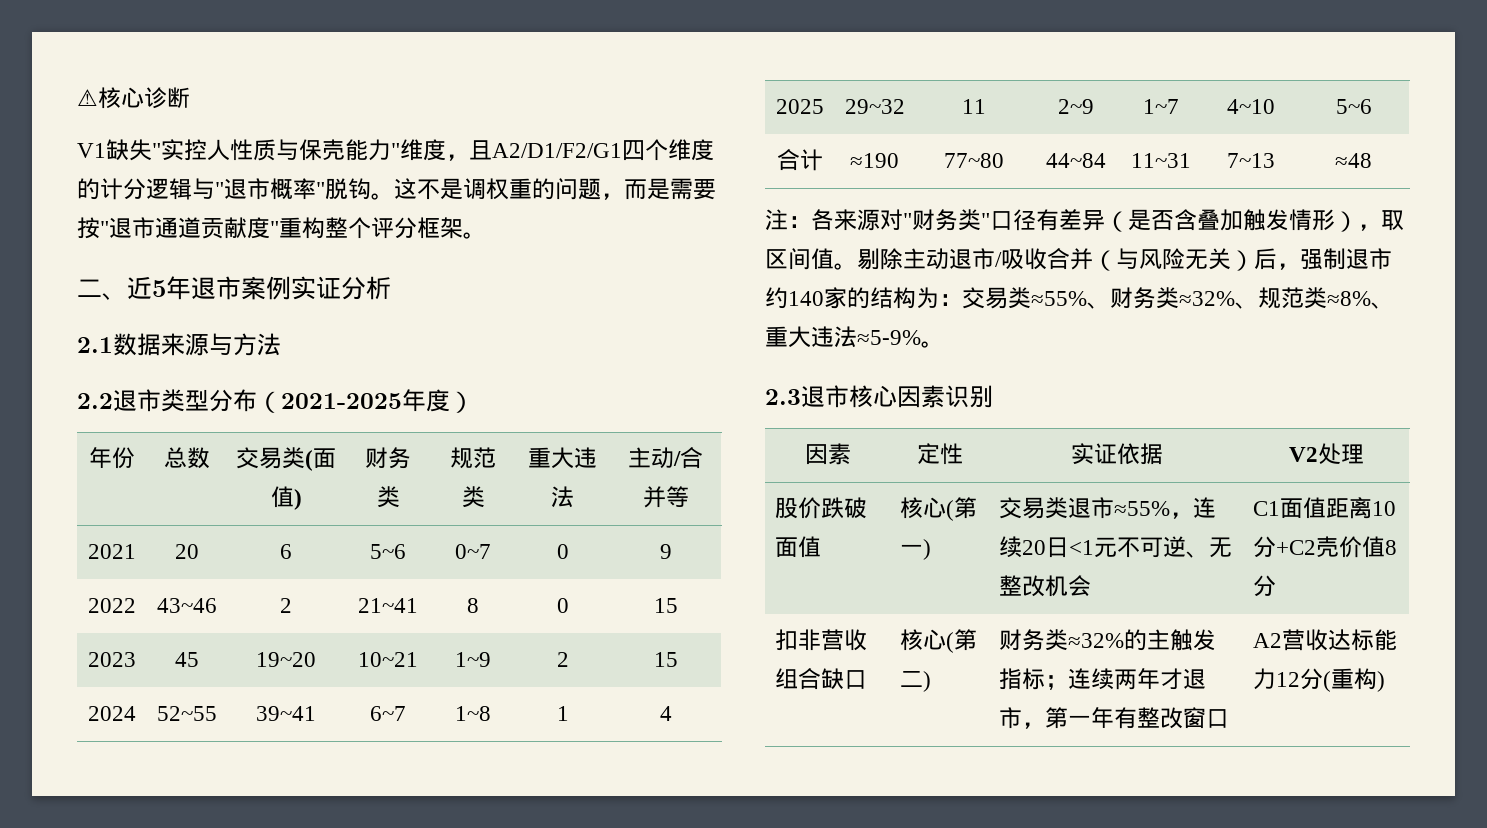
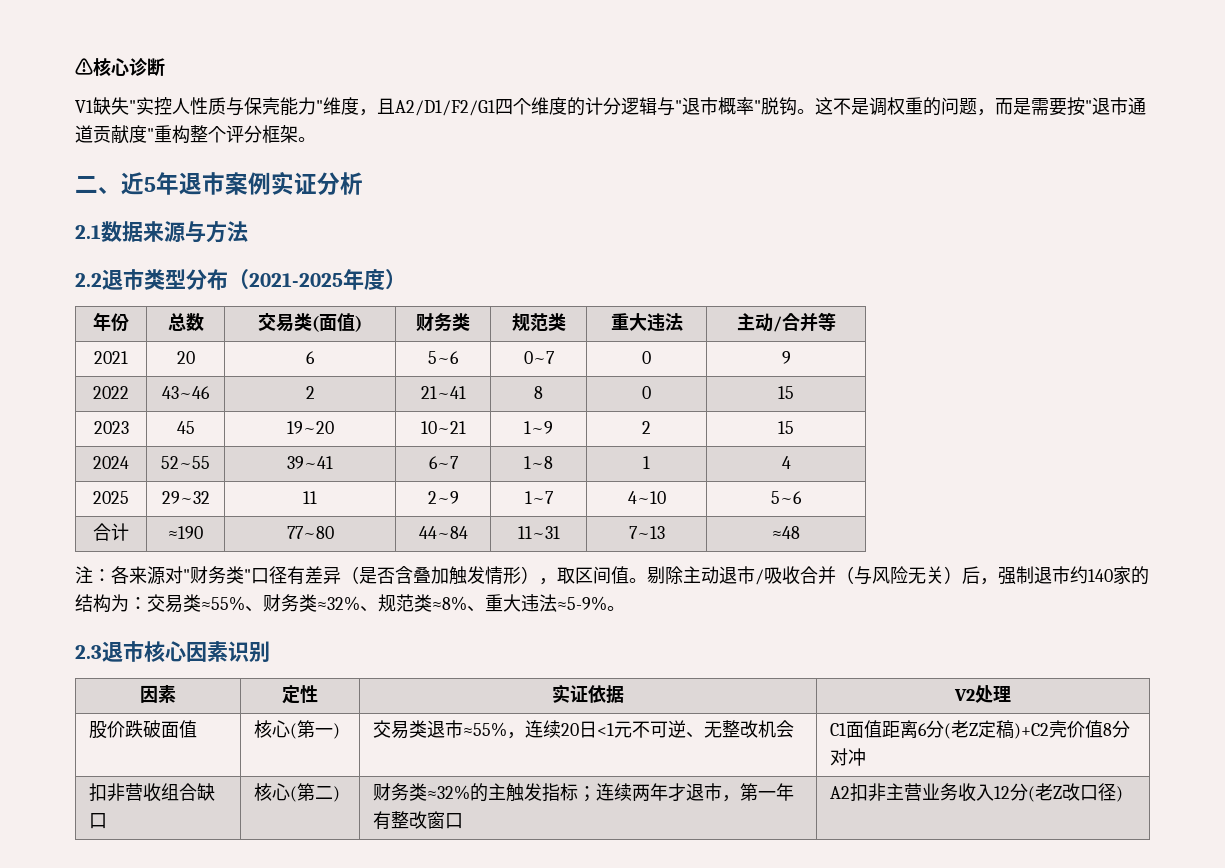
[1371,501,1396,516] [1252,536,1316,558] 10分+C2 -> [917,720,1049,739] 6分(老Z定稿)+C2
(1276, 586) none -> [829,748,866,766] 对冲
[1281,629,1397,651] [1252,668,1377,692] 营收达标能力12分(重构 -> [849,783,1116,802] 扣非主营业务收入12分(老Z改口径

